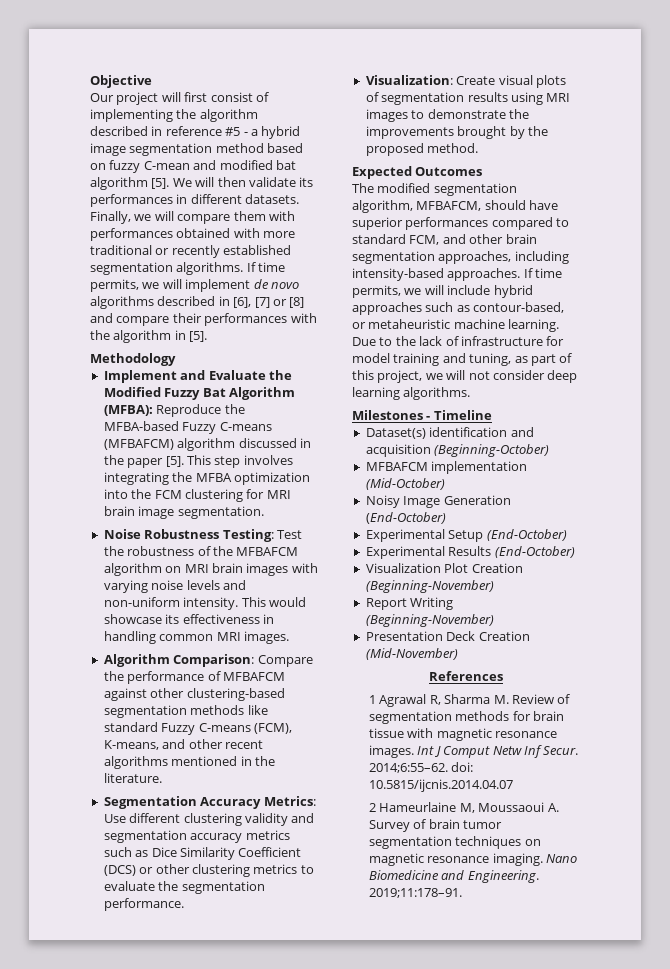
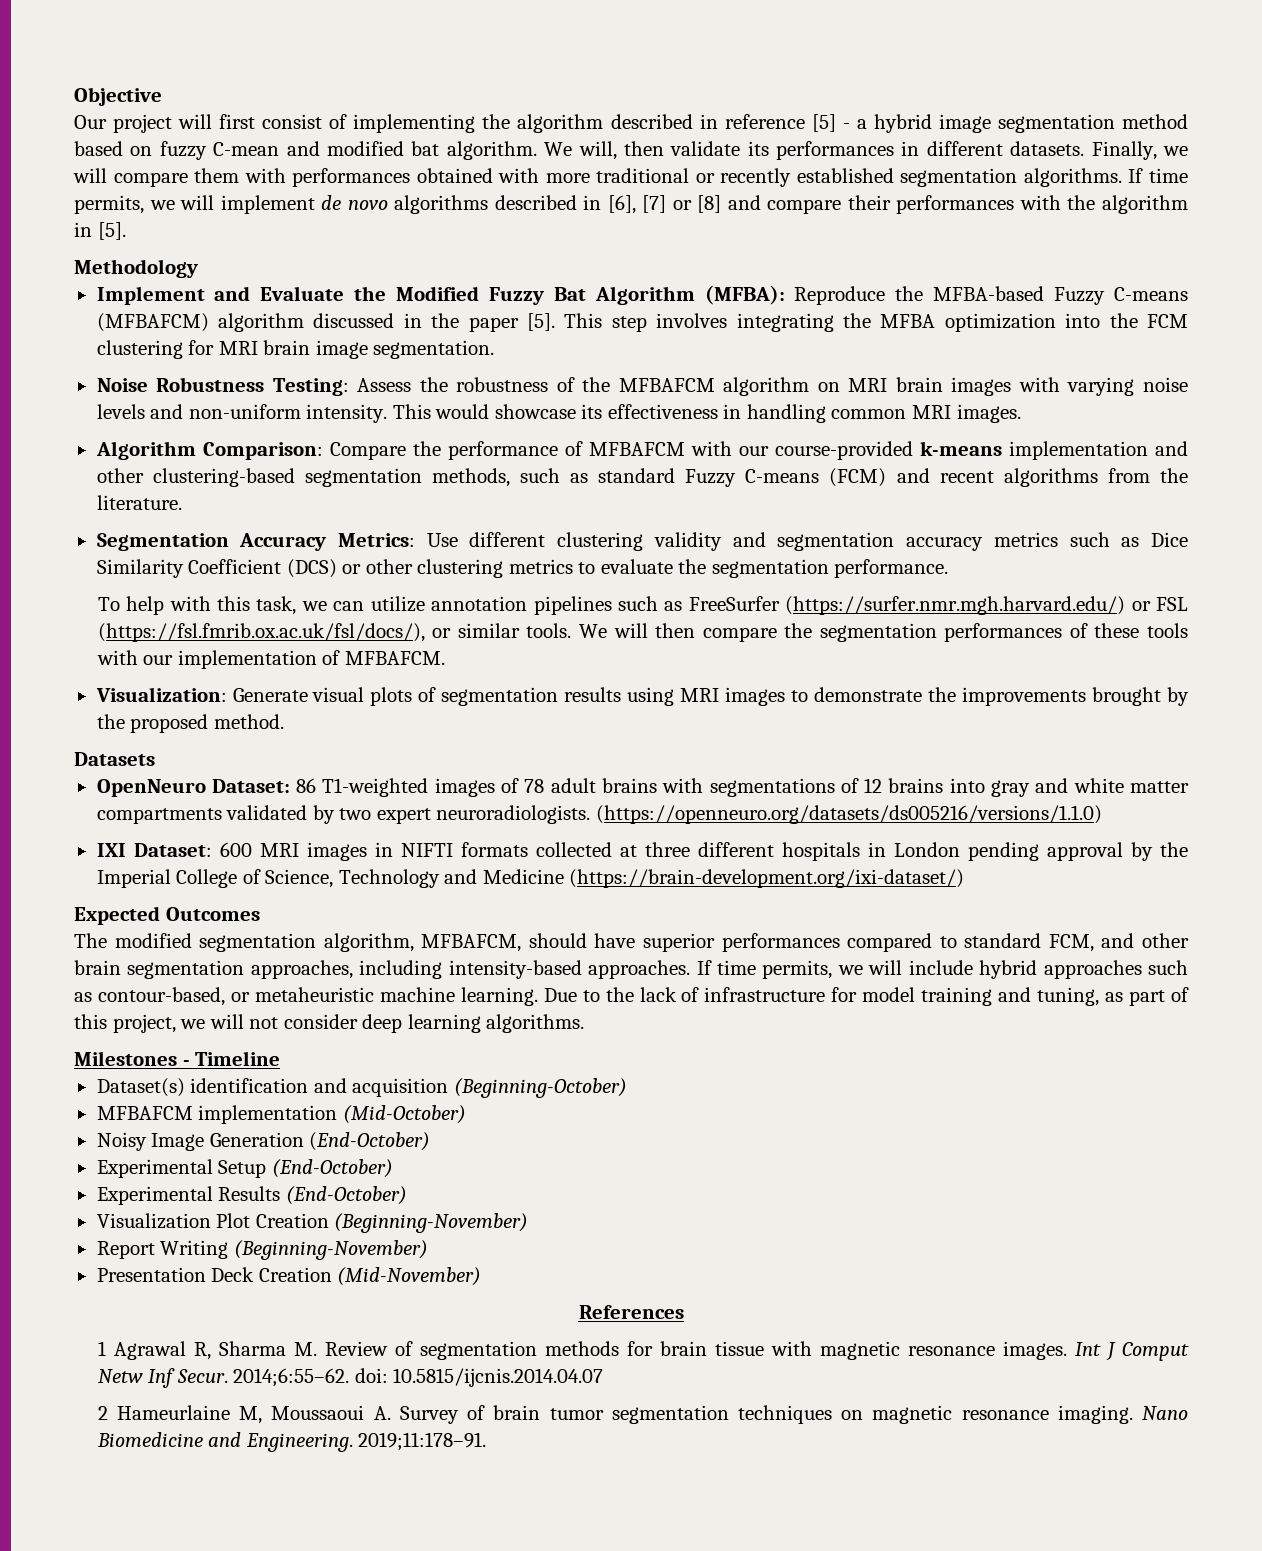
[225,127,241,136] #5 -> [811,114,836,132] [5]
[90,177,215,190] algorithm [5]. We will -> [446,141,617,160] algorithm. We will,
[276,530,302,539] Test -> [357,378,412,392] Assess
[103,688,285,701] [103,705,268,718] [103,722,292,735] [103,739,263,750] [103,756,252,769] against other clustering-based segmentation methods like standard Fuzzy C-means (FCM), K-means, and other recent algorithms mentioned in -> [690,441,1188,460] [96,468,1150,487] with our course-provided k-means implementation and other clustering-based segmentation methods, such as standard Fuzzy C-means (FCM) and recent algorithms from
(184, 904) none -> [97,596,1188,615] [97,623,1188,642] [96,650,445,669] // To help with this task, we can utilize annotation pipelines such as FreeSurfer (https://surfer.nmr.mgh.harvard.edu/) or FSL (https://fsl.fmrib.ox.ac.uk/fsl/docs/), or similar tools. We will then compare the segmentation performances of these tools with our implementation of MFBAFCM.
[456,76,496,85] Create -> [232,688,308,702] Generate
(479, 148) none -> [74,752,155,766] [96,778,1190,797] [96,805,1102,824] [96,842,1188,861] [96,869,965,888] // Datasets // OpenNeuro Dataset: 86 T1-weighted images of 78 adult brains with segmentations of 12 brains into gray and white matter compartments validated by two expert neuroradiologists. (https://openneuro.org/datasets/ds005216/versions/1.1.0) // IXI Dataset: 600 MRI images in NIFTI formats collected at three different hospitals in London pending approval by the Imperial College of Science, Technology and Medicine (https://brain-development.org/ixi-dataset/)

